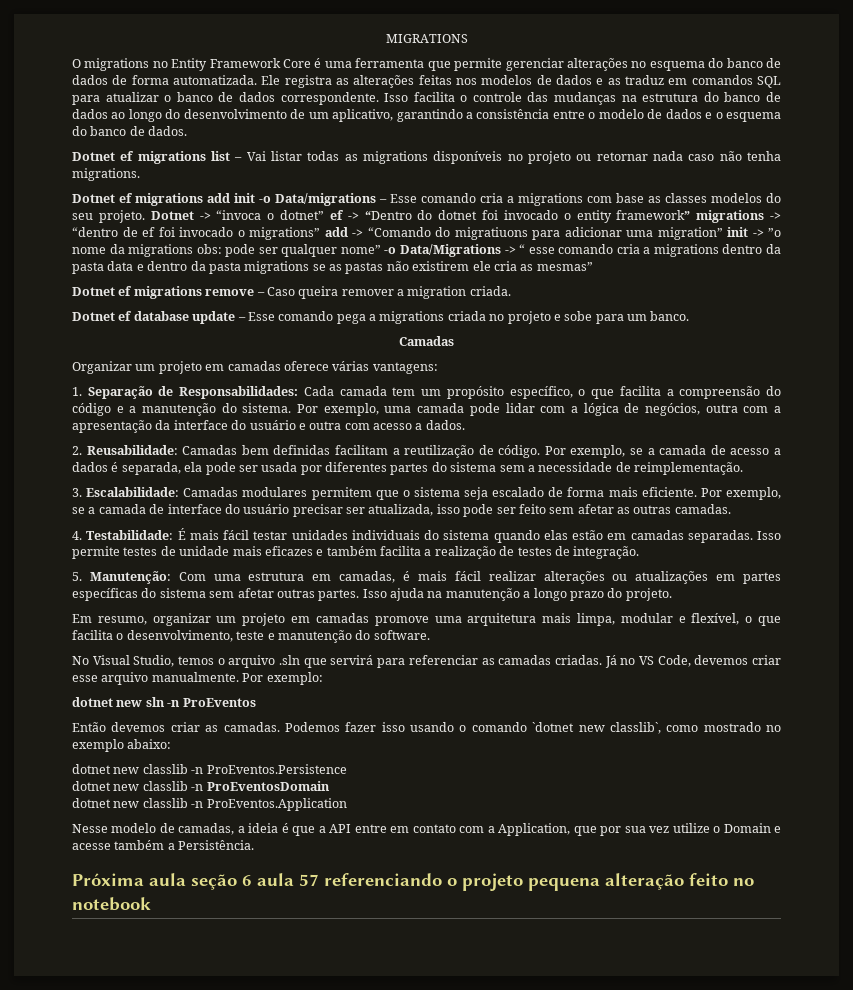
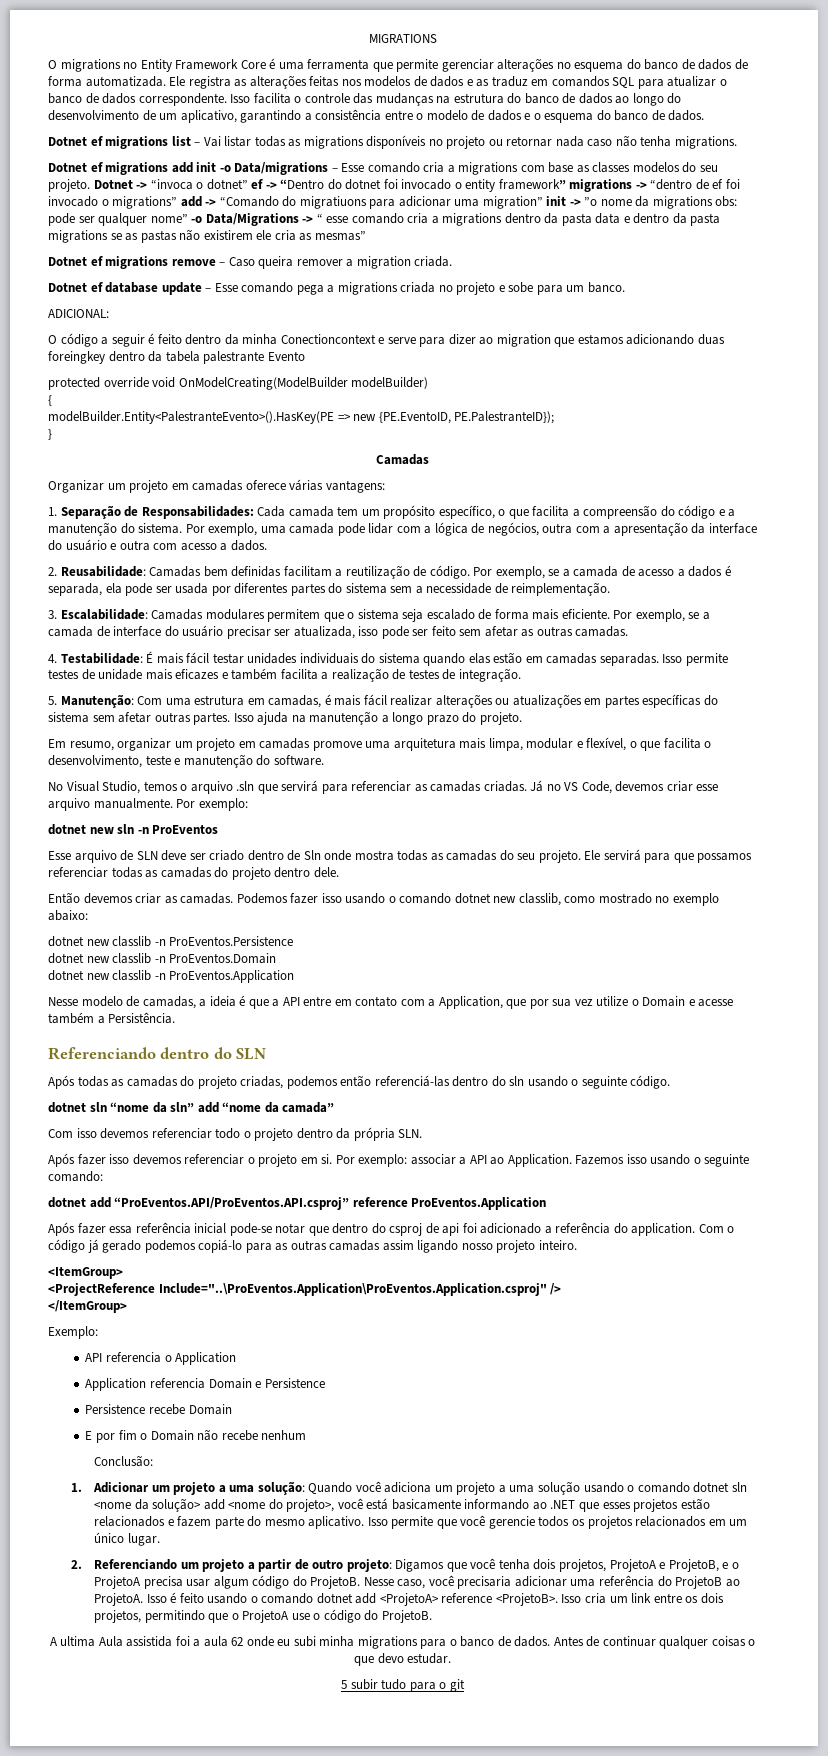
(690, 316) none -> [48,309,109,318] [48,333,725,347] [48,351,305,364] [48,377,429,390] [48,395,52,406] [48,411,555,424] [48,429,52,440] // ADICIONAL: // O código a seguir é feito dentro da minha Conectioncontext e serve para dizer ao migration que estamos adicionando duas foreingkey dentro da tabela palestrante Evento // protected override void OnModelCreating(ModelBuilder modelBuilder) // { // modelBuilder.Entity<PalestranteEvento>().HasKey(PE => new {PE.EventoID, PE.PalestranteID}); // }
(256, 702) none -> [48,849,753,863] [48,867,339,880] // Esse arquivo de SLN deve ser criado dentro de Sln onde mostra todas as camadas do seu projeto. Ele servirá para que possamos referenciar todas as camadas do projeto dentro dele.
[532,722,661,734] `dotnet new classlib`, -> [454,893,561,906] dotnet new classlib,
[206,781,330,791] ProEventosDomain -> [169,953,277,964] ProEventos.Domain
[72,873,754,891] [72,897,151,911] Próxima aula seção 6 aula 57 referenciando o projeto pequena alteração feito no notebook -> [48,1047,267,1060] [48,1075,671,1089] [48,1102,335,1113] [48,1127,423,1141] [48,1153,750,1167] [48,1171,103,1182] [48,1197,547,1210] [48,1222,735,1236] [48,1239,577,1253] [48,1267,123,1279] [48,1283,562,1296] [48,1300,127,1313] [48,1326,98,1339] [85,1352,237,1365] [85,1378,325,1391] [85,1404,232,1415] [85,1429,307,1443] [94,1455,154,1467] [71,1481,747,1495] [94,1498,710,1512] [94,1515,748,1529] [94,1532,160,1546] [71,1558,739,1572] [94,1575,740,1589] [94,1592,724,1606] [94,1609,432,1623] [49,1636,756,1649] [353,1653,452,1666] [341,1679,465,1692] Referenciando dentro do SLN // Após todas as camadas do projeto criadas, podemos então referenciá-las dentro do sln usando o seguinte código. // dotnet sln “nome da sln” add “nome da camada” // Com isso devemos referenciar todo o projeto dentro da própria SLN. // Após fazer isso devemos referenciar o projeto em si. Por exemplo: associar a API ao Application. Fazemos isso usando o seguinte comando: // dotnet add “ProEventos.API/ProEventos.API.csproj” reference ProEventos.Application // Após fazer essa referência inicial pode-se notar que dentro do csproj de api foi adicionado a referência do application. Com o código já gerado podemos copiá-lo para as outras camadas assim ligando nosso projeto inteiro. // <ItemGroup> // <ProjectReference Include="..\ProEventos.Application\ProEventos.Application.csproj" /> // </ItemGroup> // Exemplo: // API referencia o Application // Application referencia Domain e Persistence // Persistence recebe Domain // E por fim o Domain não recebe nenhum // Conclusão: // 1. Adicionar um projeto a uma solução: Quando você adiciona um projeto a uma solução usando o comando dotnet sln <nome da solução> add <nome do projeto>, você está basicamente informando ao .NET que esses projetos estão relacionados e fazem parte do mesmo aplicativo. Isso permite que você gerencie todos os projetos relacionados em um único lugar. // 2. Referenciando um projeto a partir de outro projeto: Digamos que você tenha dois projetos, ProjetoA e ProjetoB, e o ProjetoA precisa usar algum código do ProjetoB. Nesse caso, você precisaria adicionar uma referência do ProjetoB ao ProjetoA. Isso é feito usando o comando dotnet add <ProjetoA> reference <ProjetoB>. Isso cria um link entre os dois projetos, permitindo que o ProjetoA use o código do ProjetoB. // A ultima Aula assistida foi a aula 62 onde eu subi minha migrations para o banco de dados. Antes de continuar qualquer coisas o que devo estudar. // 5 subir tudo para o git

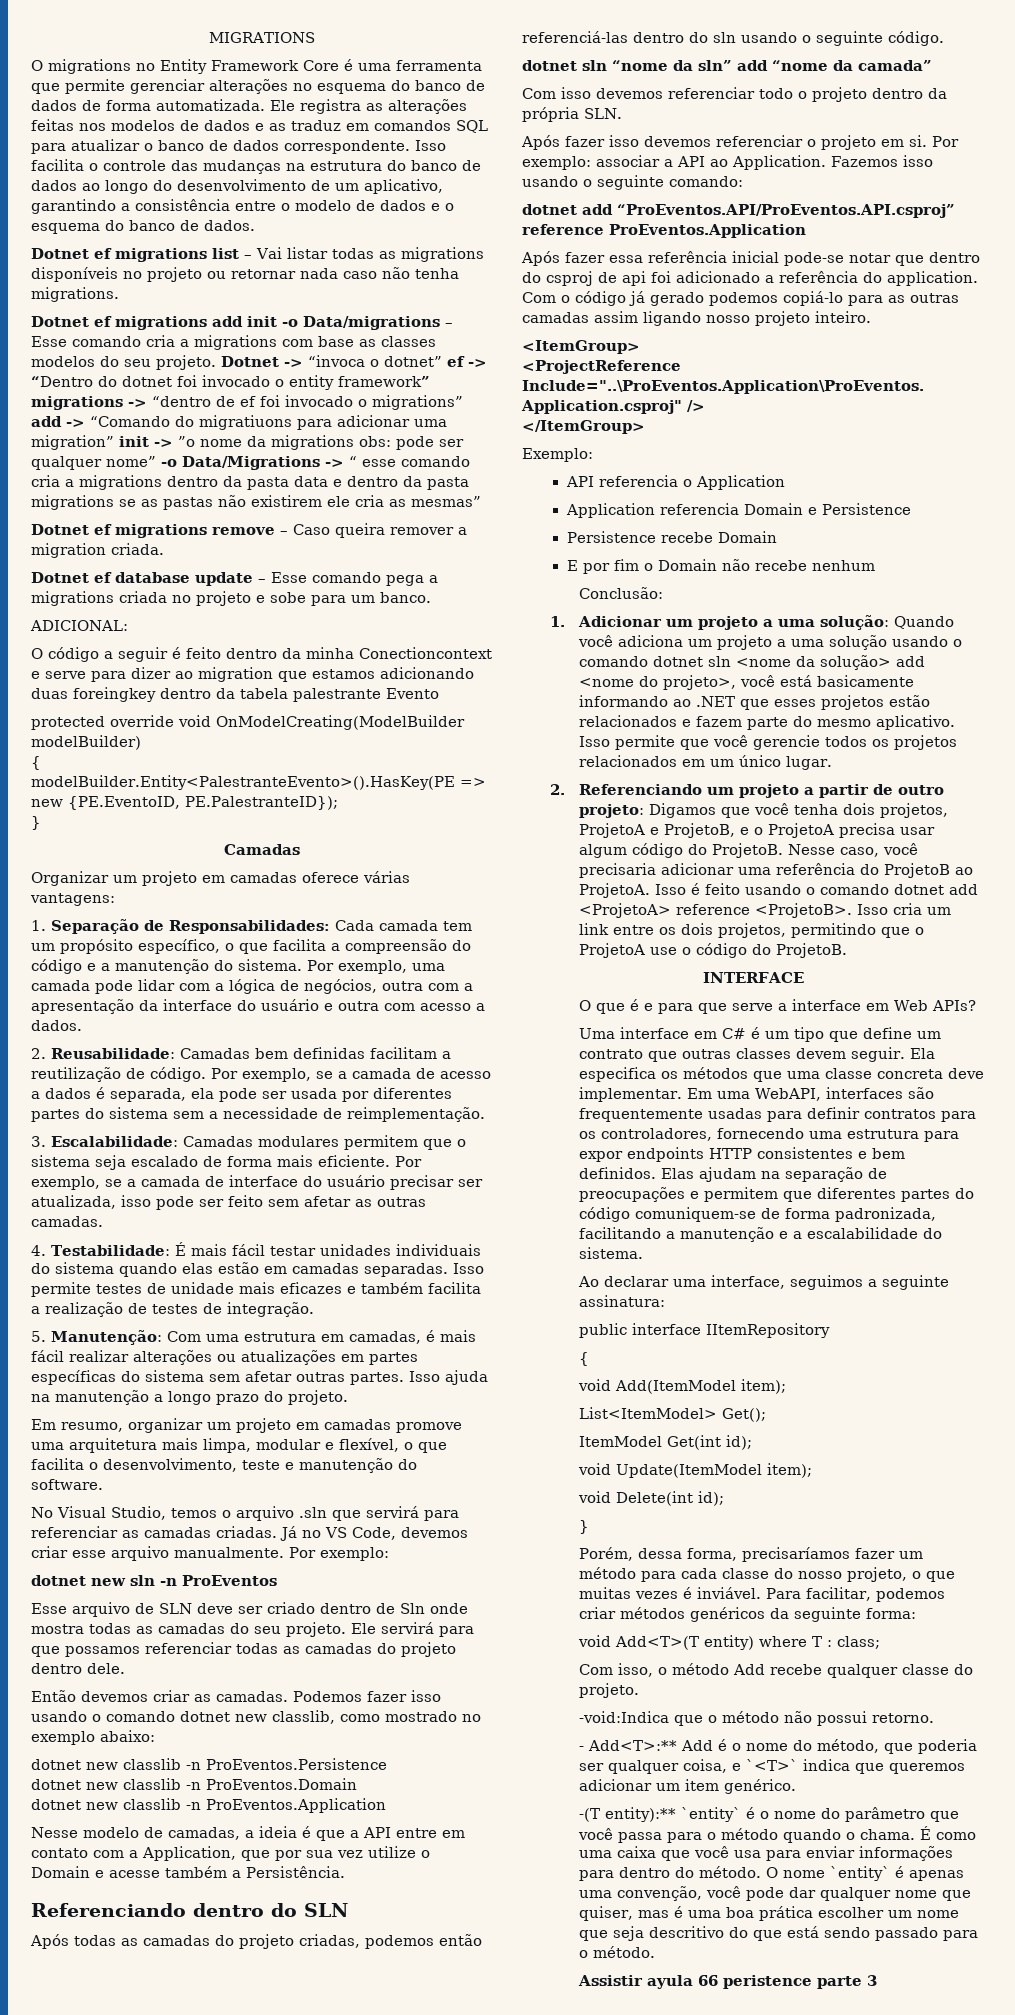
[49,1636,756,1649] [353,1653,452,1666] [341,1679,465,1692] A ultima Aula assistida foi a aula 62 onde eu subi minha migrations para o banco de dados. Antes de continuar qualquer coisas o que devo estudar. // 5 subir tudo para o git -> [702,972,804,983] [578,999,976,1014] [578,1027,941,1042] [578,1047,935,1062] [578,1067,984,1082] [578,1087,934,1102] [578,1107,976,1122] [578,1128,959,1142] [578,1147,905,1162] [578,1167,887,1182] [578,1187,974,1202] [578,1207,936,1222] [578,1227,942,1242] [578,1247,643,1259] [577,1275,949,1290] [578,1295,665,1307] [578,1323,830,1338] [578,1352,589,1366] [577,1379,786,1394] [578,1407,766,1422] [578,1435,752,1450] [577,1463,812,1478] [577,1491,724,1506] [578,1520,589,1534] [578,1547,923,1562] [578,1567,955,1582] [578,1587,945,1602] [578,1607,916,1622] [577,1635,880,1650] [578,1663,973,1678] [578,1683,639,1698] [578,1711,934,1726] [578,1739,977,1754] [578,1759,965,1774] [578,1779,796,1794] [578,1807,959,1822] [577,1826,976,1843] [578,1846,953,1861] [578,1866,964,1881] [578,1886,971,1901] [578,1906,959,1921] [578,1926,978,1941] [578,1946,655,1958] [577,1975,877,1989] INTERFACE // O que é e para que serve a interface em Web APIs? // Uma interface em C# é um tipo que define um contrato que outras classes devem seguir. Ela especifica os métodos que uma classe concreta deve implementar. Em uma WebAPI, interfaces são frequentemente usadas para definir contratos para os controladores, fornecendo uma estrutura para expor endpoints HTTP consistentes e bem definidos. Elas ajudam na separação de preocupações e permitem que diferentes partes do código comuniquem-se de forma padronizada, facilitando a manutenção e a escalabilidade do sistema. // Ao declarar uma interface, seguimos a seguinte assinatura: // public interface IItemRepository // { // void Add(ItemModel item); // List<ItemModel> Get(); // ItemModel Get(int id); // void Update(ItemModel item); // void Delete(int id); // } // Porém, dessa forma, precisaríamos fazer um método para cada classe do nosso projeto, o que muitas vezes é inviável. Para facilitar, podemos criar métodos genéricos da seguinte forma: // void Add<T>(T entity) where T : class; // Com isso, o método Add recebe qualquer classe do projeto. // -void:Indica que o método não possui retorno. // - Add<T>:** Add é o nome do método, que poderia ser qualquer coisa, e `<T>` indica que queremos adicionar um item genérico. // -(T entity):** `entity` é o nome do parâmetro que você passa para o método quando o chama. É como uma caixa que você usa para enviar informações para dentro do método. O nome `entity` é apenas uma convenção, você pode dar qualquer nome que quiser, mas é uma boa prática escolher um nome que seja descritivo do que está sendo passado para o método. // Assistir ayula 66 peristence parte 3

